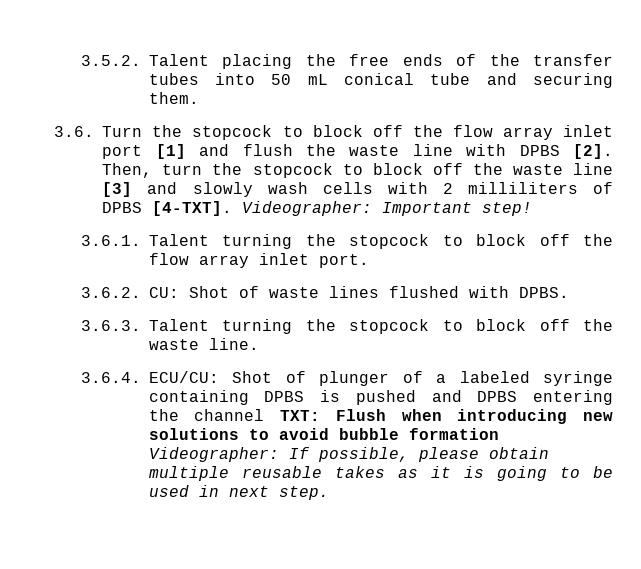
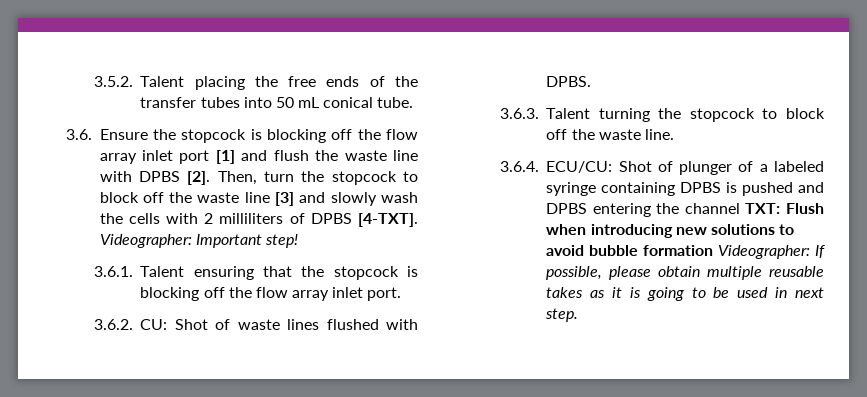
[430,73,613,88] [148,92,199,104] tube and securing them. -> [377,97,414,108] tube.
[102,125,363,140] Turn the stopcock to block -> [99,129,326,143] Ensure the stopcock is blocking
(308, 188) none -> [99,213,123,224] the
[222,234,527,249] turning the stopcock to block -> [193,266,418,280] [140,287,200,301] ensuring that the stopcock is blocking

